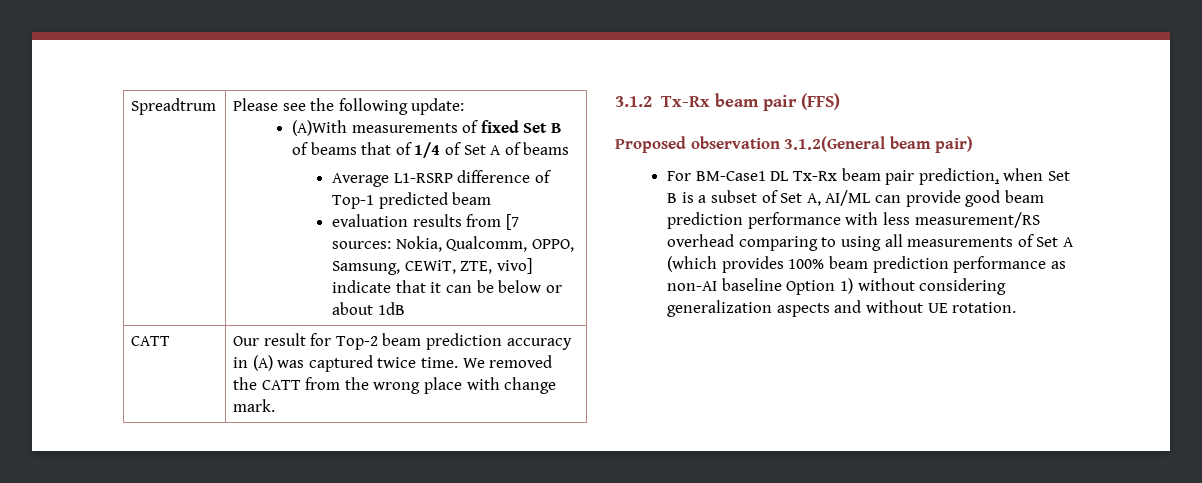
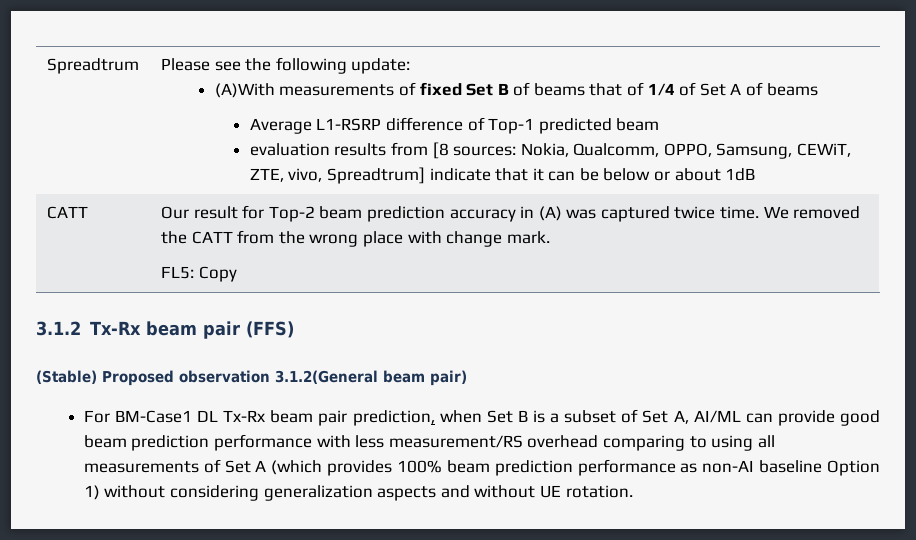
[505,214,519,230] [7 -> [432,142,449,159] [8
[496,258,532,274] vivo] -> [288,167,425,184] vivo, Spreadtrum]
(276, 405) none -> [160,266,237,282] // FL5: Copy
(840, 101) none -> [36,370,97,384] (Stable)

